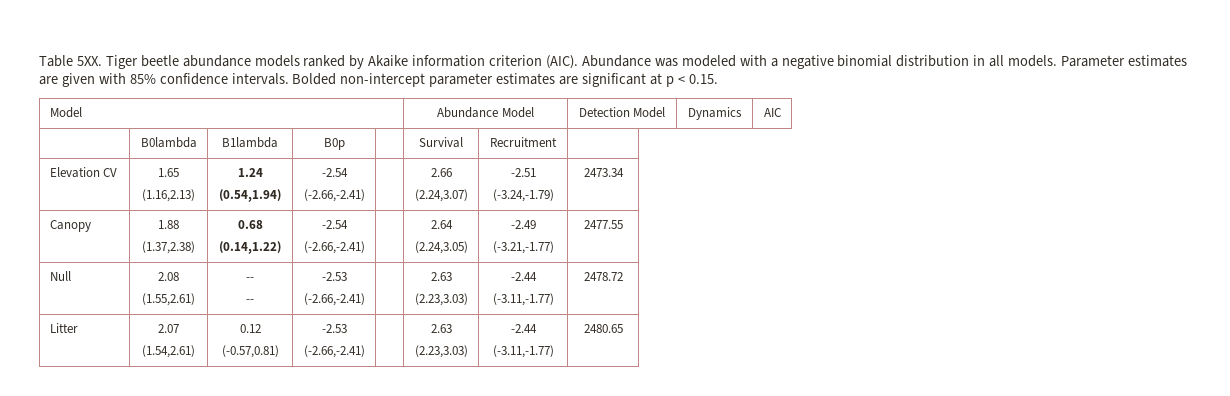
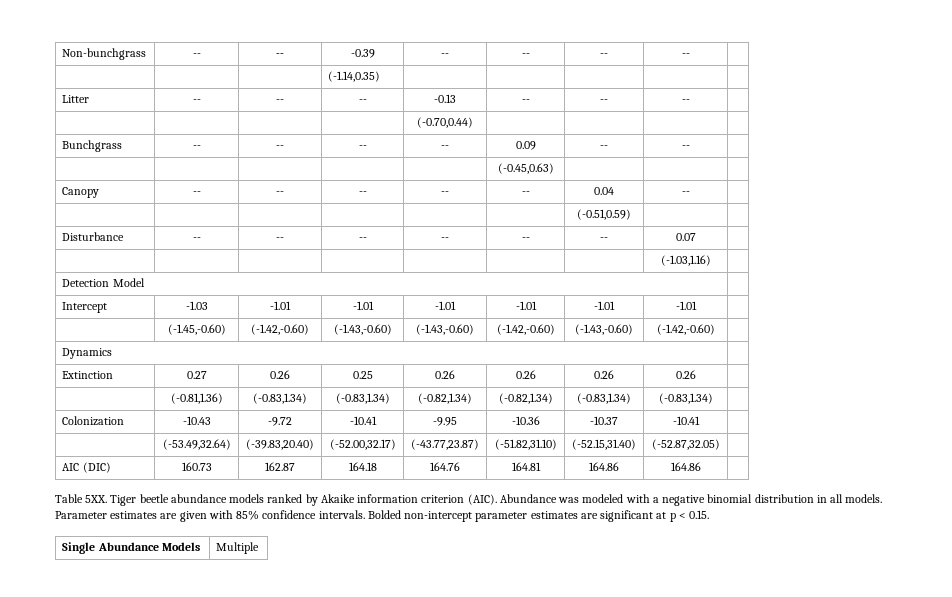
(39, 61) none -> [62,48,147,60] [192,53,201,57] [276,53,284,57] [350,49,375,58] [441,53,449,57] [521,53,530,57] [600,53,608,57] [681,53,690,57] [328,71,381,82] [62,95,90,103] [192,99,201,103] [276,99,284,103] [358,99,367,103] [434,94,456,103] [521,99,530,103] [600,99,608,103] [681,99,690,103] [417,117,473,128] [62,140,123,152] [192,145,201,149] [276,145,284,149] [358,145,367,149] [441,145,449,149] [515,141,536,150] [600,145,608,149] [681,145,690,149] [497,163,554,174] [62,187,100,198] [192,191,201,195] [276,191,284,195] [358,191,367,195] [441,191,449,195] [521,191,530,195] [594,187,614,195] [681,191,690,195] [577,209,631,220] [62,232,125,241] [192,237,201,241] [276,237,284,241] [358,237,367,241] [441,237,449,241] [521,237,530,241] [600,237,608,241] [675,233,696,241] [660,255,711,266] [62,278,145,287] [62,302,108,313] [185,301,208,310] [270,301,291,310] [352,301,374,310] [435,301,456,310] [515,301,537,310] [594,301,615,310] [675,301,697,310] [167,324,226,335] [251,324,309,335] [333,324,392,335] [416,324,474,335] [496,324,555,335] [575,324,633,335] [656,324,715,335] [62,348,113,359] [62,371,114,379] [186,371,207,379] [270,370,290,379] [352,371,373,379] [435,370,455,379] [515,370,536,379] [594,370,614,379] [675,370,696,379] [170,393,223,404] [253,393,307,404] [335,393,390,404] [418,393,472,404] [498,393,553,404] [577,393,631,404] [658,393,713,404] [62,416,125,426] [182,416,211,425] [268,417,292,426] [349,416,377,425] [433,417,457,426] [511,416,540,425] [590,416,618,425] [672,416,700,425] [162,439,231,450] [246,439,314,450] [329,439,396,450] [411,439,479,450] [494,439,557,450] [572,439,636,450] [651,439,720,450] [62,462,111,473] [181,462,212,471] [265,462,295,471] [348,462,377,471] [430,462,460,471] [511,462,541,471] [589,462,619,471] [670,462,701,471] Non-bunchgrass | -- | -- | -0.39 | -- | -- | -- | -- | // | | | (-1.14,0.35) | | | | | // Litter | -- | -- | -- | -0.13 | -- | -- | -- | // | | | | (-0.70,0.44) | | | | // Bunchgrass | -- | -- | -- | -- | 0.09 | -- | -- | // | | | | | (-0.45,0.63) | | | // Canopy | -- | -- | -- | -- | -- | 0.04 | -- | // | | | | | | (-0.51,0.59) | | // Disturbance | -- | -- | -- | -- | -- | -- | 0.07 | // | | | | | | | (-1.03,1.16) | // Detection Model | // Intercept | -1.03 | -1.01 | -1.01 | -1.01 | -1.01 | -1.01 | -1.01 | // | (-1.45,-0.60) | (-1.42,-0.60) | (-1.43,-0.60) | (-1.43,-0.60) | (-1.42,-0.60) | (-1.43,-0.60) | (-1.42,-0.60) | // Dynamics | // Extinction | 0.27 | 0.26 | 0.25 | 0.26 | 0.26 | 0.26 | 0.26 | // | (-0.81,1.36) | (-0.83,1.34) | (-0.83,1.34) | (-0.82,1.34) | (-0.82,1.34) | (-0.83,1.34) | (-0.83,1.34) | // Colonization | -10.43 | -9.72 | -10.41 | -9.95 | -10.36 | -10.37 | -10.41 | // | (-53.49,32.64) | (-39.83,20.40) | (-52.00,32.17) | (-43.77,23.87) | (-51.82,31.10) | (-52.15,31.40) | (-52.87,32.05) | // AIC (DIC) | 160.73 | 162.87 | 164.18 | 164.76 | 164.81 | 164.86 | 164.86 | //
[49,107,82,118] [437,107,534,118] [578,107,666,118] [688,107,742,120] [763,108,781,117] [140,137,197,148] [222,137,278,148] [323,138,345,150] [419,137,463,148] [490,137,557,147] [49,167,118,178] [158,168,179,177] [142,189,195,202] [237,168,263,177] [219,189,281,202] [321,168,348,177] [303,189,365,202] [430,168,452,177] [414,189,468,202] [510,168,536,177] [492,189,554,202] [583,168,624,177] [49,220,91,232] [158,220,179,229] [142,241,195,254] [237,220,263,229] [219,241,281,254] [321,220,348,229] [303,241,365,254] [430,220,453,229] [414,241,468,254] [510,220,536,229] [492,241,554,254] [583,220,623,229] [49,271,71,281] [158,272,179,281] [142,293,195,306] [246,277,254,281] [246,299,254,303] [321,272,347,281] [303,293,365,306] [430,272,452,281] [414,293,468,306] [510,272,537,281] [492,293,554,306] [583,272,623,281] [49,323,78,333] [158,324,179,333] [142,345,195,358] [239,324,261,333] [221,345,279,358] [321,324,347,333] [303,345,365,358] [430,324,452,333] [414,345,468,358] [510,324,537,333] [492,345,554,358] [583,324,623,333] Model | Abundance Model | Detection Model | Dynamics | AIC // | B0lambda | B1lambda | B0p | | Survival | Recruitment | // Elevation CV | 1.65 // (1.16,2.13) | 1.24 // (0.54,1.94) | -2.54 // (-2.66,-2.41) | | 2.66 // (2.24,3.07) | -2.51 // (-3.24,-1.79) | 2473.34 // Canopy | 1.88 // (1.37,2.38) | 0.68 // (0.14,1.22) | -2.54 // (-2.66,-2.41) | | 2.64 // (2.24,3.05) | -2.49 // (-3.21,-1.77) | 2477.55 // Null | 2.08 // (1.55,2.61) | -- // -- | -2.53 // (-2.66,-2.41) | | 2.63 // (2.23,3.03) | -2.44 // (-3.11,-1.77) | 2478.72 // Litter | 2.07 // (1.54,2.61) | 0.12 // (-0.57,0.81) | -2.53 // (-2.66,-2.41) | | 2.63 // (2.23,3.03) | -2.44 // (-3.11,-1.77) | 2480.65 -> [62,542,200,554] [216,542,260,554] Single Abundance Models | Multiple

